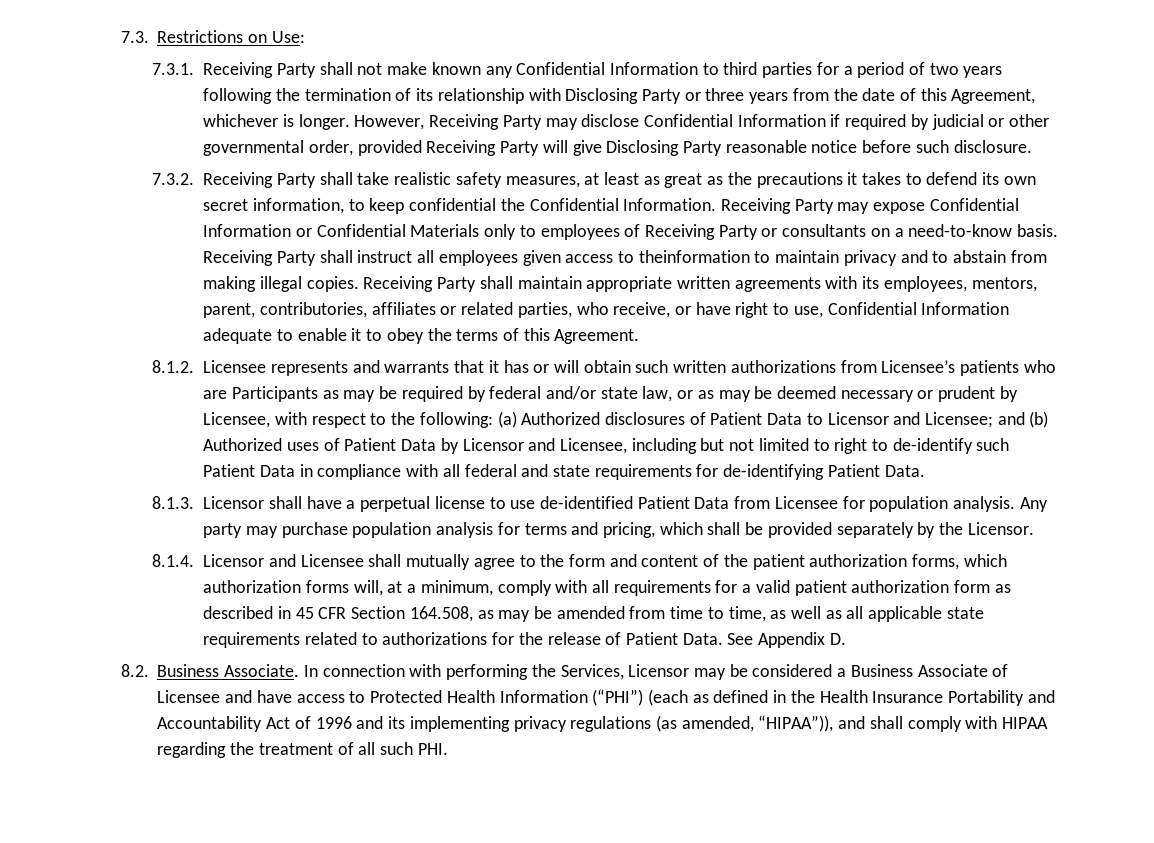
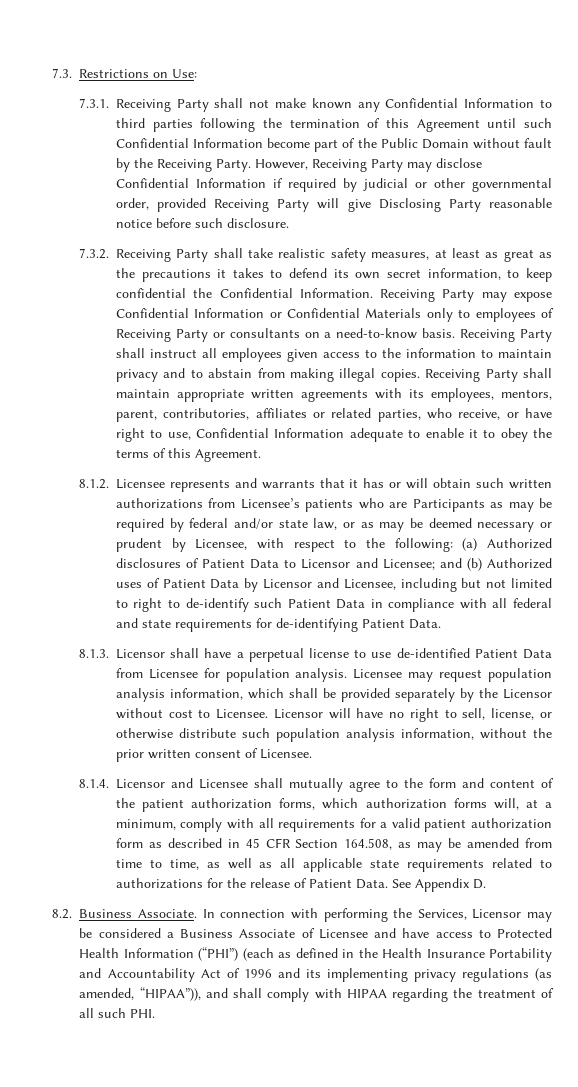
[816,62,1003,78] [203,88,1036,104] [203,114,350,130] for a period of two years following the termination of its relationship with Disclosing Party or three years from the date of this Agreement, whichever is longer. -> [200,118,552,132] [115,138,552,152] [115,158,251,172] following the termination of this Agreement until such Confidential Information become part of the Public Domain without fault by the Receiving Party.
[638,250,750,263] theinformation -> [381,348,476,358] the information
[1019,497,1048,512] [203,522,655,538] Any party may purchase population analysis for terms and pricing, -> [353,668,552,682] [115,688,243,702] Licensee may request population analysis information,
[967,522,1034,535] Licensor. -> [503,689,553,699] [115,708,552,722] [115,728,553,742] [115,748,312,762] Licensor without cost to Licensee. Licensor will have no right to sell, license, or otherwise distribute such population analysis information, without the prior written consent of Licensee.

